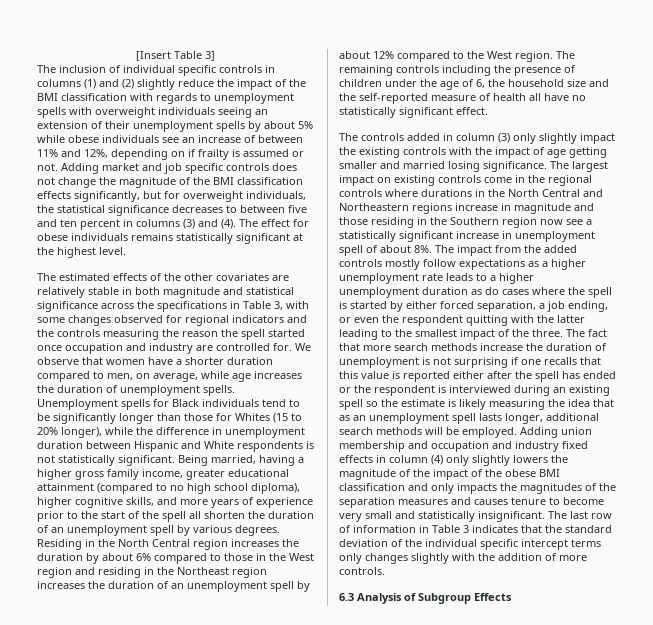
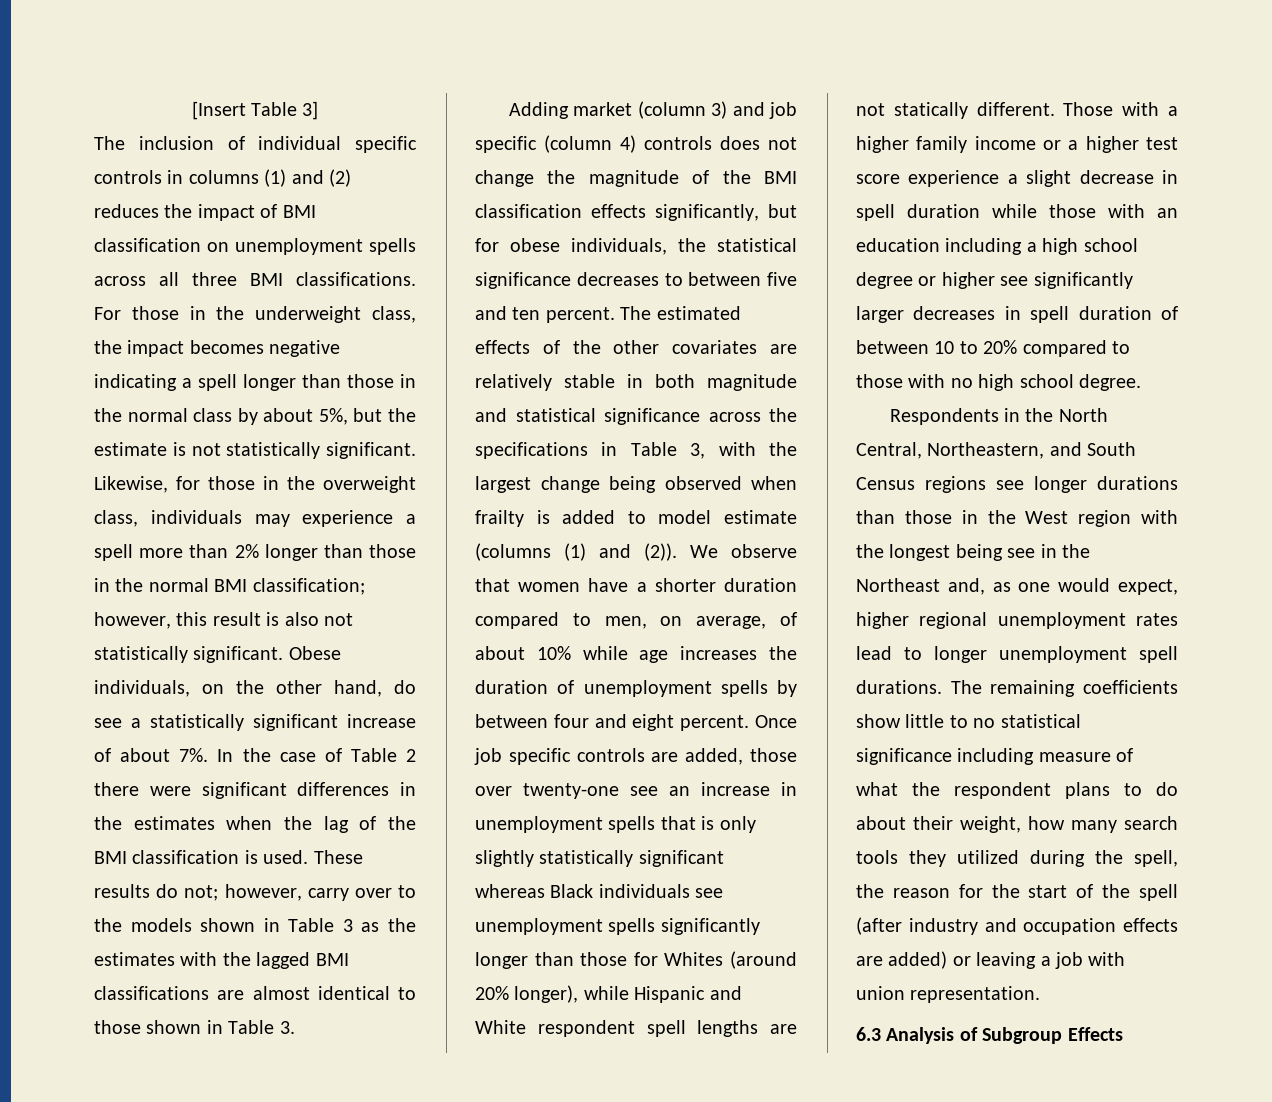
[137,79,306,90] [37,93,294,104] [37,107,268,118] [37,121,313,132] [37,135,303,143] [37,149,304,160] [37,163,139,174] slightly reduce the impact of the BMI classification with regards to unemployment spells with overweight individuals seeing an extension of their unemployment spells by about 5% while obese individuals see an increase of between 11% and 12%, depending on if frailty is assumed or not. Adding market -> [94,204,316,221] [94,238,416,255] [94,272,416,286] [94,306,416,323] [94,340,341,357] [94,374,416,391] [94,408,416,425] [94,442,416,459] [94,476,416,493] [94,510,416,527] [94,544,416,561] [94,578,365,595] [94,612,353,629] [94,646,341,663] [94,680,416,697] [94,714,416,731] [94,748,416,762] [94,782,416,799] [94,816,417,833] [94,850,363,864] [94,884,416,901] [94,918,416,932] [94,952,349,969] [94,986,416,1000] [94,1020,295,1034] [508,101,728,119] reduces the impact of BMI classification on unemployment spells across all three BMI classifications. For those in the underweight class, the impact becomes negative indicating a spell longer than those in the normal class by about 5%, but the estimate is not statistically significant. Likewise, for those in the overweight class, individuals may experience a spell more than 2% longer than those in the normal BMI classification; however, this result is also not statistically significant. Obese individuals, on the other hand, do see a statistically significant increase of about 7%. In the case of Table 2 there were significant differences in the estimates when the lag of the BMI classification is used. These results do not; however, carry over to the models shown in Table 3 as the estimates with the lagged BMI classifications are almost identical to those shown in Table 3. // Adding market (column 3)
(223, 168) none -> [544,135,636,153] (column 4)
[183,191,243,202] overweight -> [510,238,560,252] obese
[80,219,309,230] [37,233,303,244] [37,247,126,258] percent in columns (3) and (4). The effect for obese individuals remains statistically significant at the highest level. // -> [545,307,615,323] percent.
[37,315,307,326] [37,329,305,340] [37,343,292,354] some changes observed for regional indicators and the controls measuring the reason the spell started once occupation and industry are controlled for. -> [769,442,797,456] [475,476,797,493] [475,510,797,527] [475,543,677,561] the largest change being observed when frailty is added to model estimate (columns (1) and (2)).
(198, 377) none -> [780,612,797,626] [475,646,571,660] of about 10%
[203,385,235,396] [37,399,300,410] [37,413,50,421] spells. Unemployment spells for Black individuals tend to be -> [720,680,797,697] [475,714,797,731] [474,748,797,765] [475,782,797,799] [475,816,756,833] [475,850,724,867] [475,884,724,898] [475,918,656,935] spells by between four and eight percent. Once job specific controls are added, those over twenty-one see an increase in unemployment spells that is only slightly statistically significant whereas Black individuals see unemployment spells
[273,413,302,423] (15 to -> [730,951,797,969] (around
[136,427,305,438] [37,441,314,452] [37,455,304,466] [37,469,289,480] [37,483,300,494] [37,497,313,508] [37,511,78,522] the difference in unemployment duration between Hispanic and White respondents is not statistically significant. Being married, having a higher gross family income, greater educational attainment (compared to no high school diploma), higher cognitive skills, and more years of experience prior to -> [634,986,742,1003] [475,1020,797,1037] [856,102,1178,119] [856,136,1178,153] [856,170,1178,187] [856,204,1178,221] [856,238,1138,255] [856,272,1133,289] [856,306,1178,323] [856,340,1130,357] [856,374,1141,391] [889,408,1108,425] [856,442,1137,459] [856,476,1178,493] [856,510,1178,527] [856,544,1090,561] [856,578,1178,595] [856,612,1178,629] [856,646,1178,663] [856,680,1178,697] [856,714,1081,728] [856,748,1134,765] [856,782,1178,799] [856,816,1178,833] [856,850,1178,867] [856,884,983,898] Hispanic and White respondent spell lengths are not statically different. Those with a higher family income or a higher test score experience a slight decrease in spell duration while those with an education including a high school degree or higher see significantly larger decreases in spell duration of between 10 to 20% compared to those with no high school degree. // Respondents in the North Central, Northeastern, and South Census regions see longer durations than those in the West region with the longest being see in the Northeast and, as one would expect, higher regional unemployment rates lead to longer unemployment spell durations. The remaining coefficients show little to no statistical significance including measure of what the respondent plans to do about their weight, how many search tools they utilized during the spell, the reason for
[189,511,314,519] [37,525,280,536] [37,539,299,550] [37,553,314,564] [37,567,267,578] [37,581,310,592] [339,51,575,62] [339,65,576,76] [339,79,609,90] [339,93,586,104] [339,107,488,118] [339,133,615,144] [339,147,607,158] [339,161,608,172] [339,175,592,186] [339,189,603,197] [339,203,594,214] [339,217,592,228] [339,231,595,242] [339,245,577,256] [339,259,586,270] [339,273,534,284] [339,287,612,298] [339,301,608,312] [339,315,585,326] [339,329,607,340] [339,343,607,351] [339,357,601,368] [339,371,616,382] [339,385,610,396] [339,399,614,410] [339,413,599,424] [339,427,592,438] [339,441,588,452] [339,455,568,466] [339,469,560,480] [339,483,616,494] [339,497,604,508] [339,511,612,522] [339,525,612,533] [339,539,601,550] [339,553,587,564] [339,567,385,575] all shorten the duration of an unemployment spell by various degrees. Residing in the North Central region increases the duration by about 6% compared to those in the West region and residing in the Northeast region increases the duration of an unemployment spell by about 12% compared to the West region. The remaining controls including the presence of children under the age of 6, the household size and the self-reported measure of health all have no statistically significant effect. // The controls added in column (3) only slightly impact the existing controls with the impact of age getting smaller and married losing significance. The largest impact on existing controls come in the regional controls where durations in the North Central and Northeastern regions increase in magnitude and those residing in the Southern region now see a statistically significant increase in unemployment spell of about 8%. The impact from the added controls mostly follow expectations as a higher unemployment rate leads to a higher unemployment duration as do cases where the spell is started by either forced separation, a job ending, or even the respondent quitting with the latter leading to the smallest impact of the three. The fact that more search methods increase the duration of unemployment is not surprising if one recalls that this value is reported either after the spell has ended or the respondent is interviewed during an existing spell so the estimate is likely measuring the idea that as an unemployment spell lasts longer, additional search methods will be employed. Adding union membership and occupation and industry fixed effects in column (4) only slightly lowers the magnitude of the impact of the obese BMI classification and only impacts the magnitudes of the separation measures and causes tenure to become very small and statistically insignificant. The last row of information in Table 3 indicates that the standard deviation of the individual specific intercept terms only changes slightly with the addition of more controls. -> [856,917,1178,935] [856,951,1126,969] [856,986,1041,1003] (after industry and occupation effects are added) or leaving a job with union representation.

